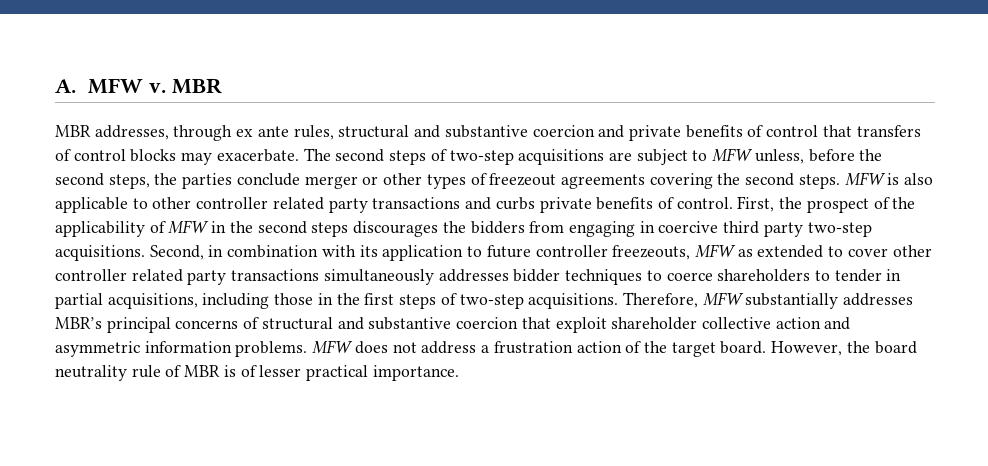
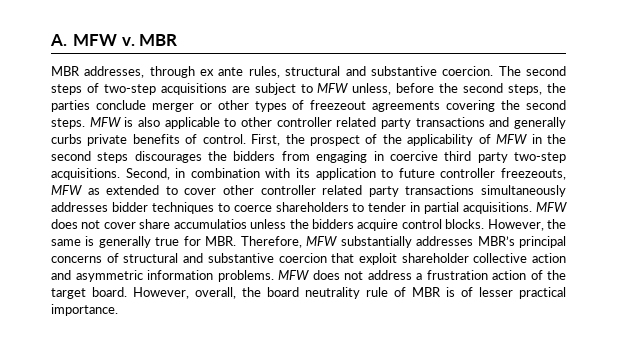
[532,125,921,141] [55,149,299,165] coercion and private benefits of control that transfers of control blocks may exacerbate. -> [442,66,494,76] coercion.
(492, 203) none -> [514,117,566,129] generally
[107,293,619,309] acquisitions, including those in the first steps of two-step acquisitions. -> [463,202,568,214] [51,219,567,231] [51,236,237,248] acquisitions. MFW does not cover share accumulatios unless the bidders acquire control blocks. However, the same is generally true for MBR.
(843, 348) none -> [195,287,236,299] overall,

